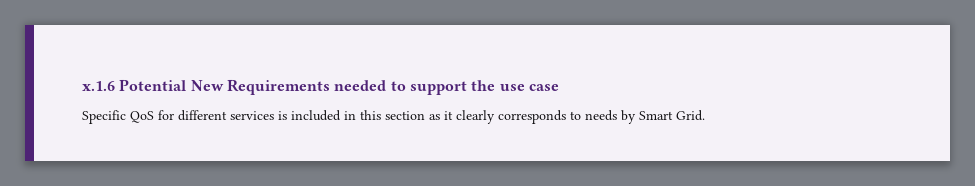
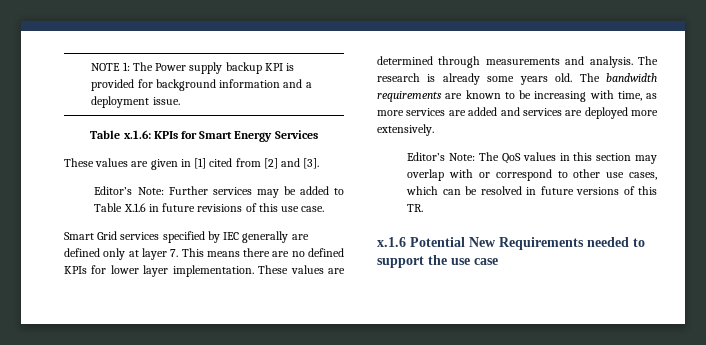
(82, 86) none -> [91,62,295,74] [91,79,312,91] [91,96,180,108] [90,130,318,142] [64,158,320,170] [94,186,344,198] [94,203,325,212] [64,231,309,243] [64,248,344,260] [64,265,345,277] [377,56,658,68] [377,73,657,85] [377,90,657,102] [377,107,658,119] [377,124,434,136] [407,152,657,164] [407,169,657,181] [406,186,657,195] [407,204,424,212] NOTE 1: The Power supply backup KPI is provided for background information and a deployment issue. // Table x.1.6: KPIs for Smart Energy Services // These values are given in [1] cited from [2] and [3]. // Editor’s Note: Further services may be added to Table X.1.6 in future revisions of this use case. // Smart Grid services specified by IEC generally are defined only at layer 7. This means there are no defined KPIs for lower layer implementation. These values are determined through measurements and analysis. The research is already some years old. The bandwidth requirements are known to be increasing with time, as more services are added and services are deployed more extensively. // Editor’s Note: The QoS values in this section may overlap with or correspond to other use cases, which can be resolved in future versions of this TR. //
[82,110,705,124] // Specific QoS for different services is included in this section as it clearly corresponds to needs by Smart Grid. -> (498, 261) none

